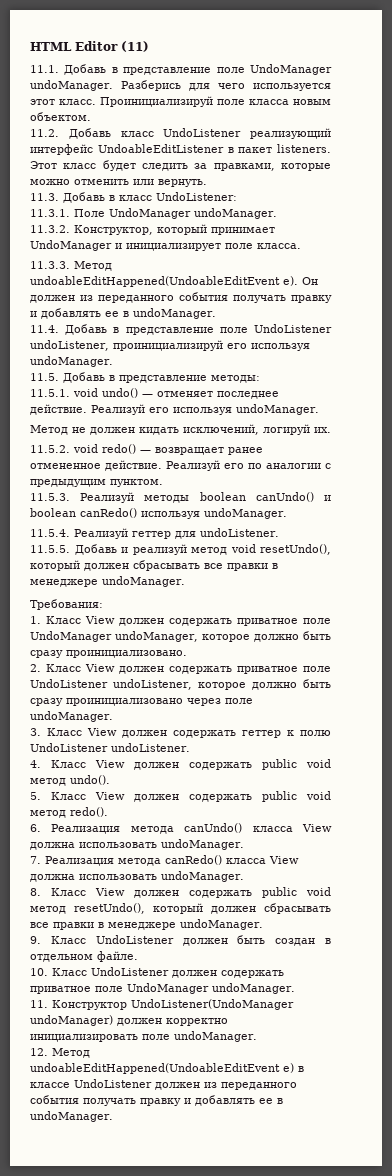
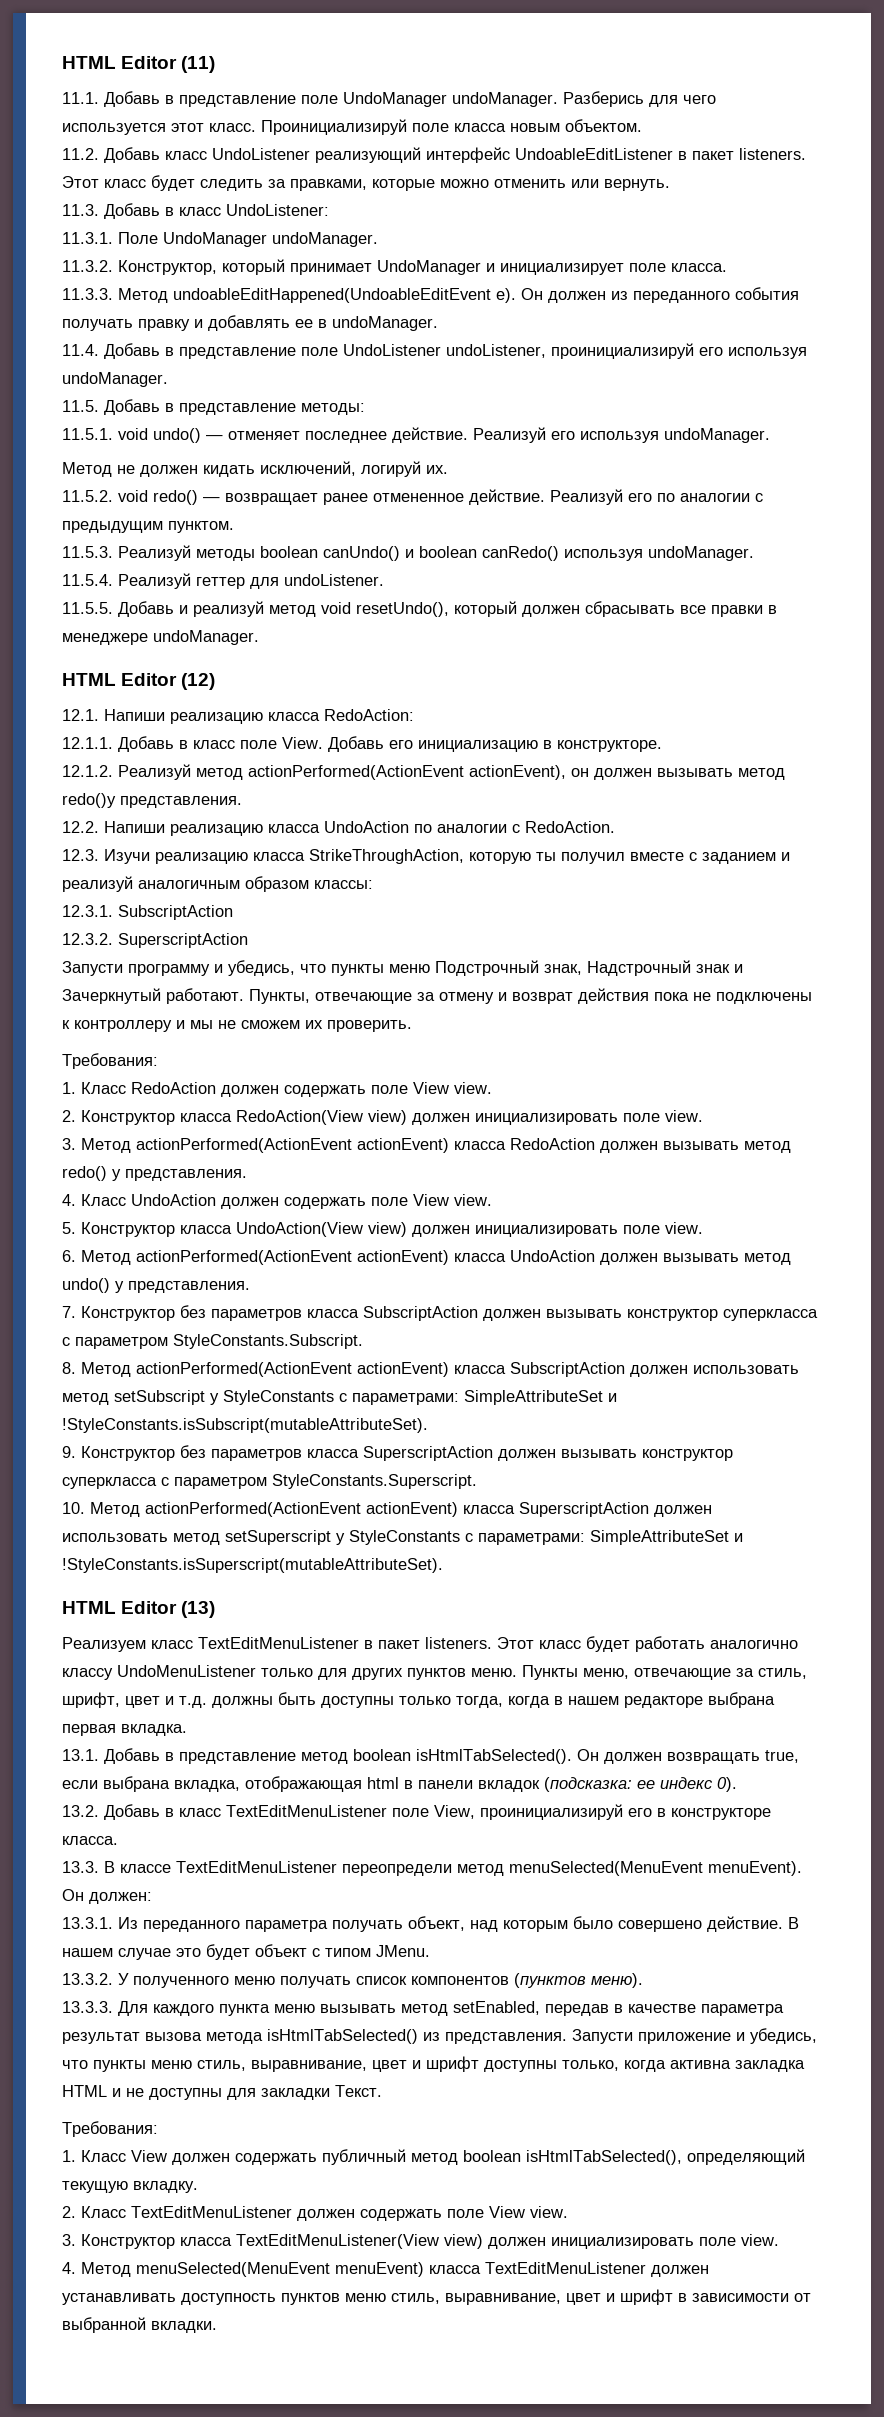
(185, 581) none -> [62,673,216,690] [62,709,414,724] [62,736,662,752] [62,764,785,780] [62,793,242,808] [62,821,615,836] [62,849,790,864] [62,876,373,892] [62,905,233,920] [62,933,248,948] [62,960,743,976] [62,988,812,1004] [62,1020,412,1032] [62,1053,158,1069] [62,1082,492,1097] [62,1110,703,1125] [62,1138,791,1153] [62,1166,247,1181] [62,1194,492,1209] [62,1222,703,1237] [62,1250,791,1265] [62,1278,250,1293] [62,1305,818,1321] [62,1334,363,1349] [62,1362,799,1377] [62,1390,617,1405] [62,1418,428,1433] [62,1445,733,1461] [62,1474,477,1489] [62,1502,712,1517] [62,1530,743,1545] [62,1558,443,1573] [62,1601,216,1618] [62,1636,798,1652] [62,1665,807,1680] [62,1692,775,1708] [62,1724,187,1736] [62,1748,799,1764] [62,1776,737,1792] [62,1804,771,1820] [62,1836,118,1845] [62,1861,802,1876] [62,1889,152,1904] [62,1916,799,1932] [62,1944,430,1960] [62,1973,643,1988] [62,2001,784,2016] [62,2028,817,2044] [62,2056,805,2072] [62,2085,382,2100] // HTML Editor (12) // 12.1. Напиши реализацию класса RedoAction: // 12.1.1. Добавь в класс поле View. Добавь его инициализацию в конструкторе. // 12.1.2. Реализуй метод actionPerformed(ActionEvent actionEvent), он должен вызывать метод redo()у представления. // 12.2. Напиши реализацию класса UndoAction по аналогии с RedoAction. // 12.3. Изучи реализацию класса StrikeThroughAction, которую ты получил вместе с заданием и реализуй аналогичным образом классы: // 12.3.1. SubscriptAction // 12.3.2. SuperscriptAction // Запусти программу и убедись, что пункты меню Подстрочный знак, Надстрочный знак и Зачеркнутый работают. Пункты, отвечающие за отмену и возврат действия пока не подключены к контроллеру и мы не сможем их проверить. // Требования: // 1. Класс RedoAction должен содержать поле View view. // 2. Конструктор класса RedoAction(View view) должен инициализировать поле view. // 3. Метод actionPerformed(ActionEvent actionEvent) класса RedoAction должен вызывать метод redo() у представления. // 4. Класс UndoAction должен содержать поле View view. // 5. Конструктор класса UndoAction(View view) должен инициализировать поле view. // 6. Метод actionPerformed(ActionEvent actionEvent) класса UndoAction должен вызывать метод undo() у представления. // 7. Конструктор без параметров класса SubscriptAction должен вызывать конструктор суперкласса с параметром StyleConstants.Subscript. // 8. Метод actionPerformed(ActionEvent actionEvent) класса SubscriptAction должен использовать метод setSubscript у StyleConstants с параметрами: SimpleAttributeSet и !StyleConstants.isSubscript(mutableAttributeSet). // 9. Конструктор без параметров класса SuperscriptAction должен вызывать конструктор суперкласса с параметром StyleConstants.Superscript. // 10. Метод actionPerformed(ActionEvent actionEvent) класса SuperscriptAction должен использовать метод setSuperscript у StyleConstants с параметрами: SimpleAttributeSet и !StyleConstants.isSuperscript(mutableAttributeSet). // HTML Editor (13) // Реализуем класс TextEditMenuListener в пакет listeners. Этот класс будет работать аналогично классу UndoMenuListener только для других пунктов меню. Пункты меню, отвечающие за стиль, шрифт, цвет и т.д. должны быть доступны только тогда, когда в нашем редакторе выбрана первая вкладка. // 13.1. Добавь в представление метод boolean isHtmlTabSelected(). Он должен возвращать true, если выбрана вкладка, отображающая html в панели вкладок (подсказка: ее индекс 0). // 13.2. Добавь в класс TextEditMenuListener поле View, проинициализируй его в конструкторе класса. // 13.3. В классе TextEditMenuListener переопредели метод menuSelected(MenuEvent menuEvent). Он должен: // 13.3.1. Из переданного параметра получать объект, над которым было совершено действие. В нашем случае это будет объект с типом JMenu. // 13.3.2. У полученного меню получать список компонентов (пунктов меню). // 13.3.3. Для каждого пункта меню вызывать метод setEnabled, передав в качестве параметра результат вызова метода isHtmlTabSelected() из представления. Запусти приложение и убедись, что пункты меню стиль, выравнивание, цвет и шрифт доступны только, когда активна закладка HTML и не доступны для закладки Текст.
[237,618,331,626] [30,631,331,642] [30,650,187,658] приватное поле UndoManager undoManager, которое должно быть сразу проинициализовано. -> [322,2149,805,2165] [62,2181,198,2193] публичный метод boolean isHtmlTabSelected(), определяющий текущую вкладку.
[85,664,331,674] [30,679,331,690] [30,698,253,706] [30,711,113,722] [30,728,331,738] [30,743,190,752] [30,759,331,770] [30,775,110,786] [30,791,331,802] [30,807,108,818] [30,823,332,834] [30,839,244,850] [30,855,299,866] [30,871,244,882] [30,887,331,898] [30,903,331,914] [30,919,263,930] [30,935,331,946] [30,951,138,962] [30,967,284,978] [30,983,295,994] [30,999,294,1010] [30,1015,228,1026] [30,1031,257,1042] [30,1048,90,1058] [30,1063,304,1074] [30,1079,297,1090] [30,1095,283,1106] [30,1111,113,1122] View должен содержать приватное поле UndoListener undoListener, которое должно быть сразу проинициализовано через поле undoManager. // 3. Класс View должен содержать геттер к полю UndoListener undoListener. // 4. Класс View должен содержать public void метод undo(). // 5. Класс View должен содержать public void метод redo(). // 6. Реализация метода canUndo() класса View должна использовать undoManager. // 7. Реализация метода canRedo() класса View должна использовать undoManager. // 8. Класс View должен содержать public void метод resetUndo(), который должен сбрасывать все правки в менеджере undoManager. // 9. Класс UndoListener должен быть создан в отдельном файле. // 10. Класс UndoListener должен содержать приватное поле UndoManager undoManager. // 11. Конструктор UndoListener(UndoManager undoManager) должен корректно инициализировать поле undoManager. // 12. Метод undoableEditHappened(UndoableEditEvent e) в классе UndoListener должен из переданного события получать правку и добавлять ее в undoManager. -> [131,2206,568,2221] [62,2234,779,2249] [62,2262,709,2277] [62,2289,811,2305] [62,2317,217,2333] TextEditMenuListener должен содержать поле View view. // 3. Конструктор класса TextEditMenuListener(View view) должен инициализировать поле view. // 4. Метод menuSelected(MenuEvent menuEvent) класса TextEditMenuListener должен устанавливать доступность пунктов меню стиль, выравнивание, цвет и шрифт в зависимости от выбранной вкладки.

